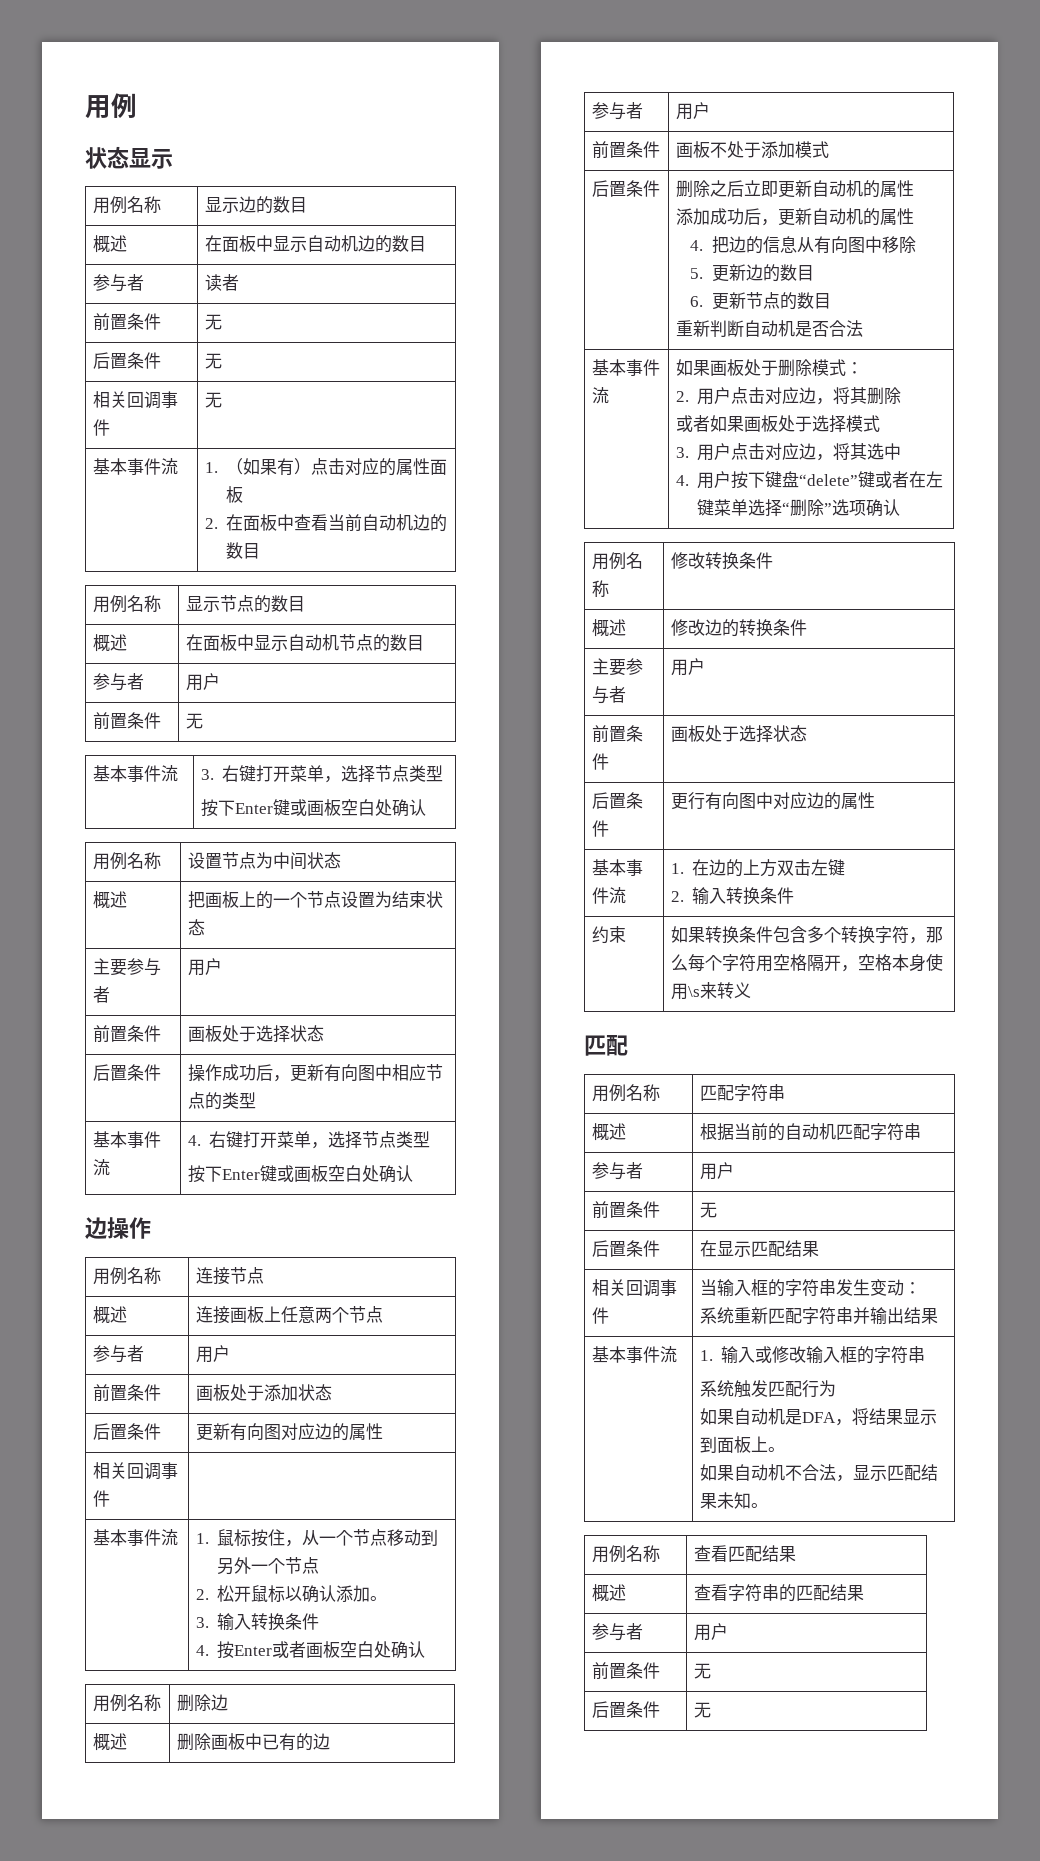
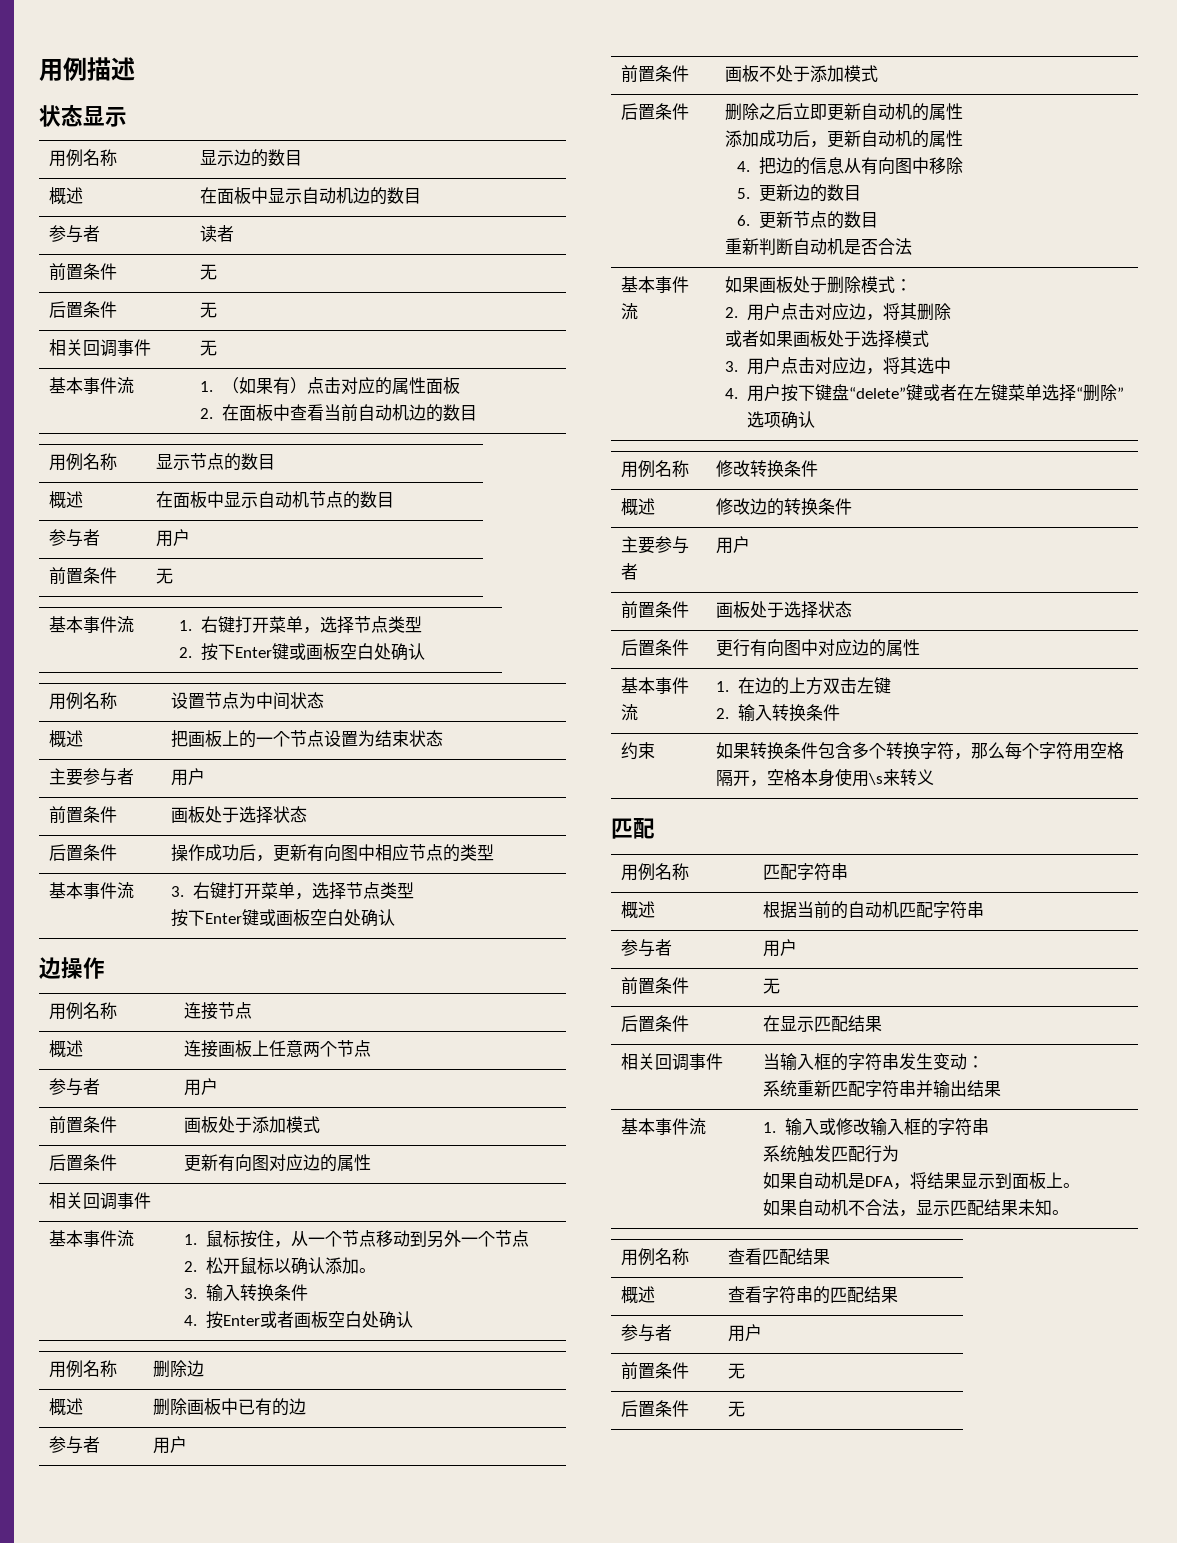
[85,93,137,119] 用例 -> [39,57,135,81] 用例描述
[200,765,444,783] 3.右键打开菜单，选择节点类型 // -> [179,616,422,634] [179,647,193,658] 1.右键打开菜单，选择节点类型 // 2.
[187,1135,201,1146] 4. -> [171,886,185,897] 3.
[297,1384,332,1401] 状态 -> [286,1116,321,1133] 模式

